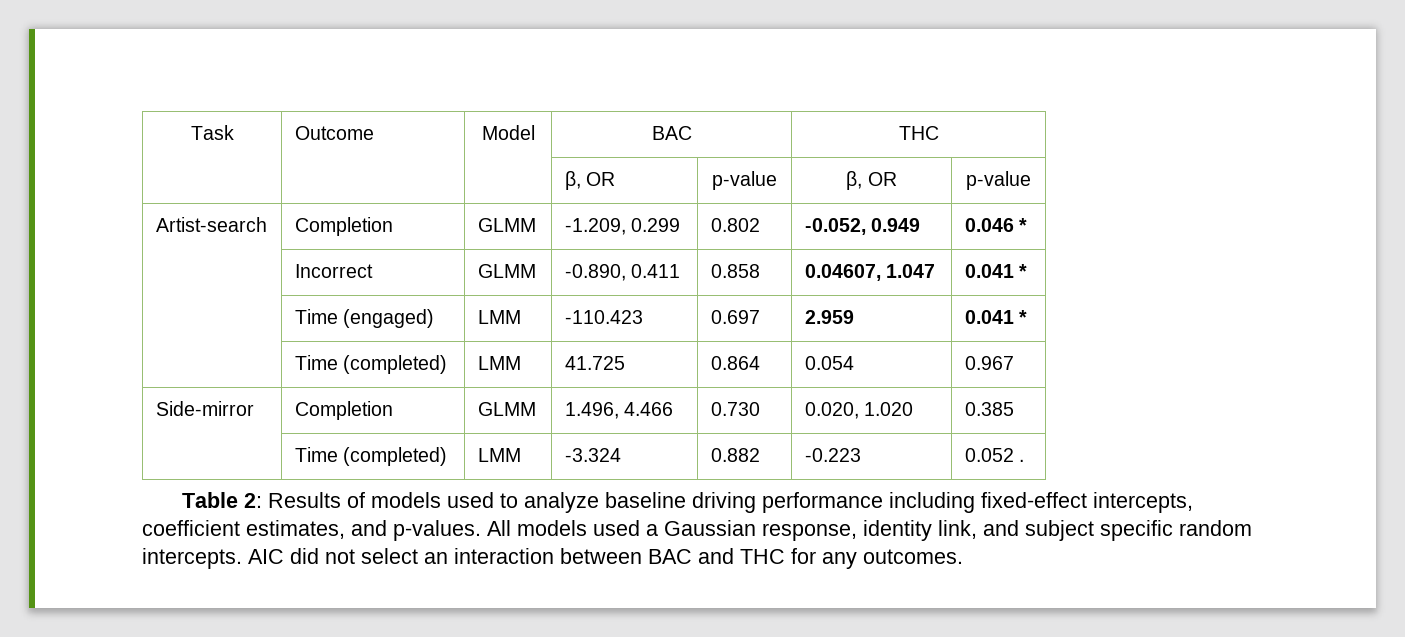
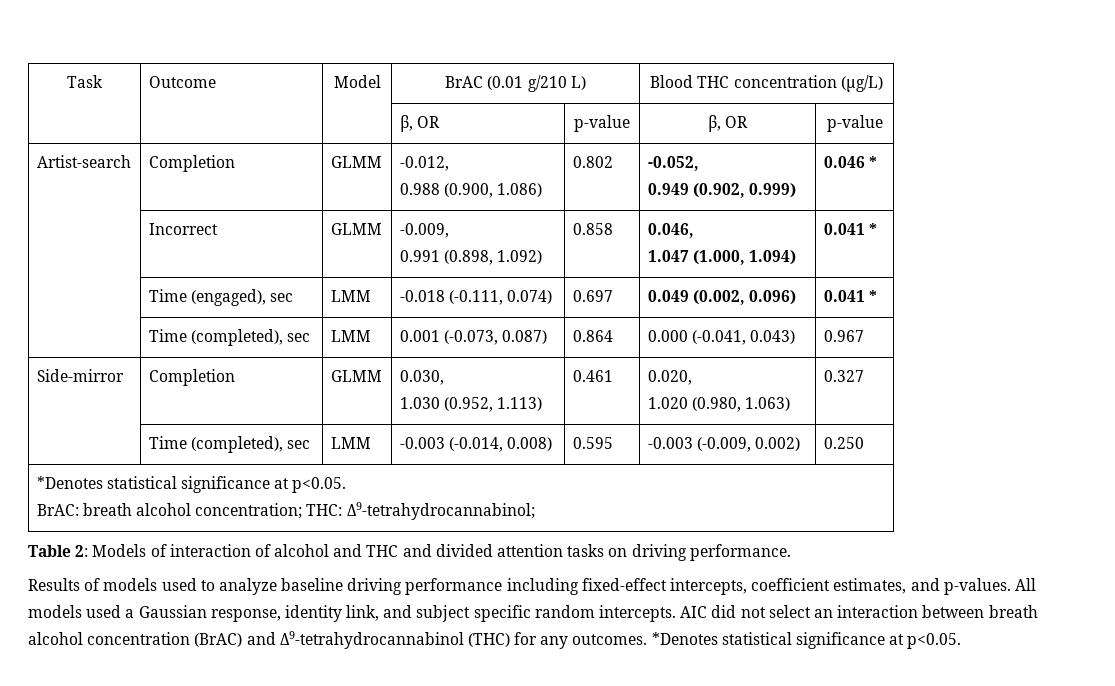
[651,126,692,140] [898,126,939,140] BAC | THC -> [445,75,586,92] [650,75,883,92] BrAC (0.01 g/210 L) | Blood THC concentration (µg/L)
[564,218,681,235] -1.209, 0.299 -> [399,156,449,171] [399,183,543,198] -0.012, // 0.988 (0.900, 1.086)
(866, 226) none -> (699, 163) //
(921, 225) none -> [692,183,797,198] (0.902, 0.999)
[564,264,681,281] -0.890, 0.411 -> [399,223,449,238] [399,250,543,265] -0.009, // 0.991 (0.898, 1.092)
[804,264,881,281] 0.04607, -> [647,223,694,238] 0.046, //
[964,264,1028,278] [294,309,435,328] [477,310,521,324] [564,310,643,324] [710,310,760,324] [804,310,854,324] [964,310,1028,324] [294,355,448,374] [477,356,521,370] [564,356,625,370] [710,356,760,370] [804,356,854,370] | 0.041 * // | Time (engaged) | LMM | -110.423 | 0.697 | 2.959 | 0.041 * // | Time (completed) | LMM | 41.725 | 0.864 | 0.054 -> [692,250,797,265] [823,223,877,235] [148,289,294,306] [330,290,371,302] [399,290,553,305] [572,290,613,302] [647,290,797,305] [823,290,877,302] [148,329,311,346] [330,330,371,342] [399,330,548,345] [572,330,613,342] [647,330,796,345] (1.000, 1.094) | 0.041 * // | Time (engaged), sec | LMM | -0.018 (-0.111, 0.074) | 0.697 | 0.049 (0.002, 0.096) | 0.041 * // | Time (completed), sec | LMM | 0.001 (-0.073, 0.087) | 0.864 | 0.000 (-0.041, 0.043)
[564,402,674,419] [710,402,760,416] 1.496, 4.466 | 0.730 -> [399,370,444,385] [399,397,543,412] [572,370,613,382] 0.030, // 1.030 (0.952, 1.113) | 0.461
(859, 410) none -> (692, 377) //
[964,402,1014,416] [294,447,448,466] [477,448,521,462] [564,448,621,462] [710,448,760,462] [804,448,861,462] [964,448,1025,462] [181,492,262,508] | 0.385 // | Time (completed) | LMM | -3.324 | 0.882 | -0.223 | 0.052 . // Table 2: -> [691,397,791,412] [823,370,864,382] [148,436,311,453] [330,437,371,449] [399,437,553,452] [572,437,613,449] [647,437,801,452] [823,437,864,449] [36,476,347,493] [36,502,535,520] [28,544,791,561] (0.980, 1.063) | 0.327 // | Time (completed), sec | LMM | -0.003 (-0.014, 0.008) | 0.595 | -0.003 (-0.009, 0.002) | 0.250 // *Denotes statistical significance at p<0.05. // BrAC: breath alcohol concentration; THC: Δ9-tetrahydrocannabinol; // Table 2: Models of interaction of alcohol and THC and divided attention tasks on driving performance. //
[648,548,963,569] BAC and THC for any outcomes. -> [988,605,1038,618] [28,631,962,649] breath alcohol concentration (BrAC) and Δ9-tetrahydrocannabinol (THC) for any outcomes. *Denotes statistical significance at p<0.05.

